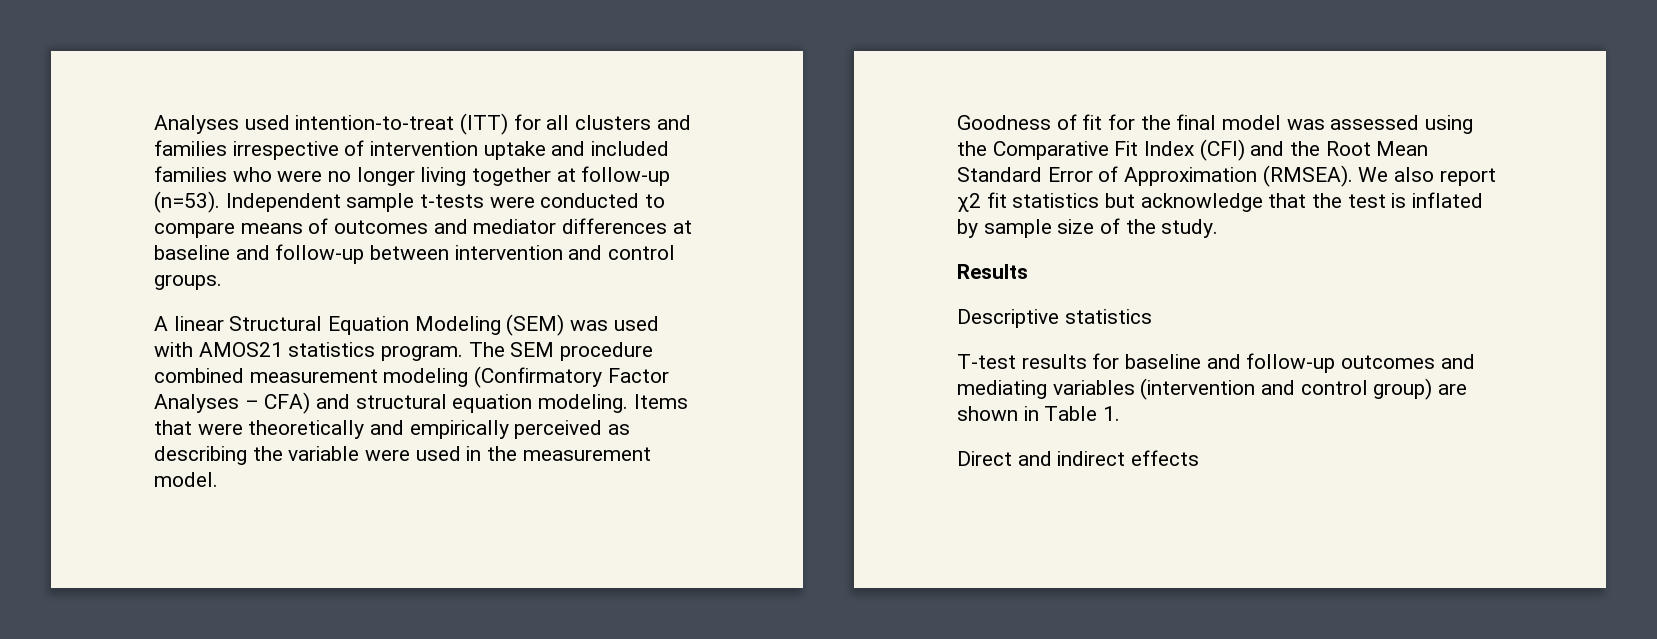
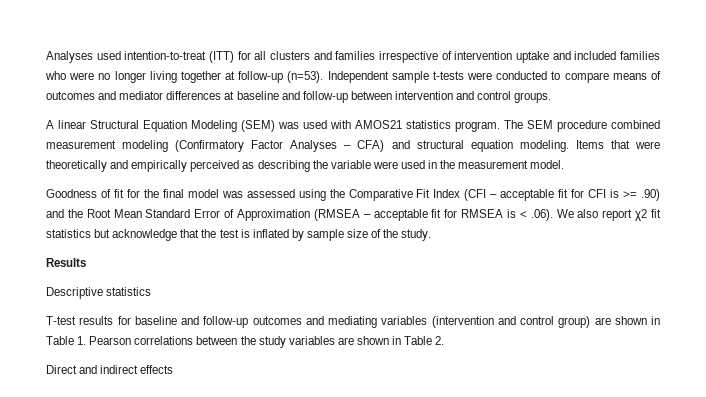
[1199,139,1245,161] (CFI) -> [464,189,660,201] (CFI – acceptable fit for CFI is >= .90)
[1262,165,1353,187] (RMSEA). -> [313,209,553,221] (RMSEA – acceptable fit for RMSEA is < .06).
(1121, 413) none -> [89,336,445,348] Pearson correlations between the study variables are shown in Table 2.

